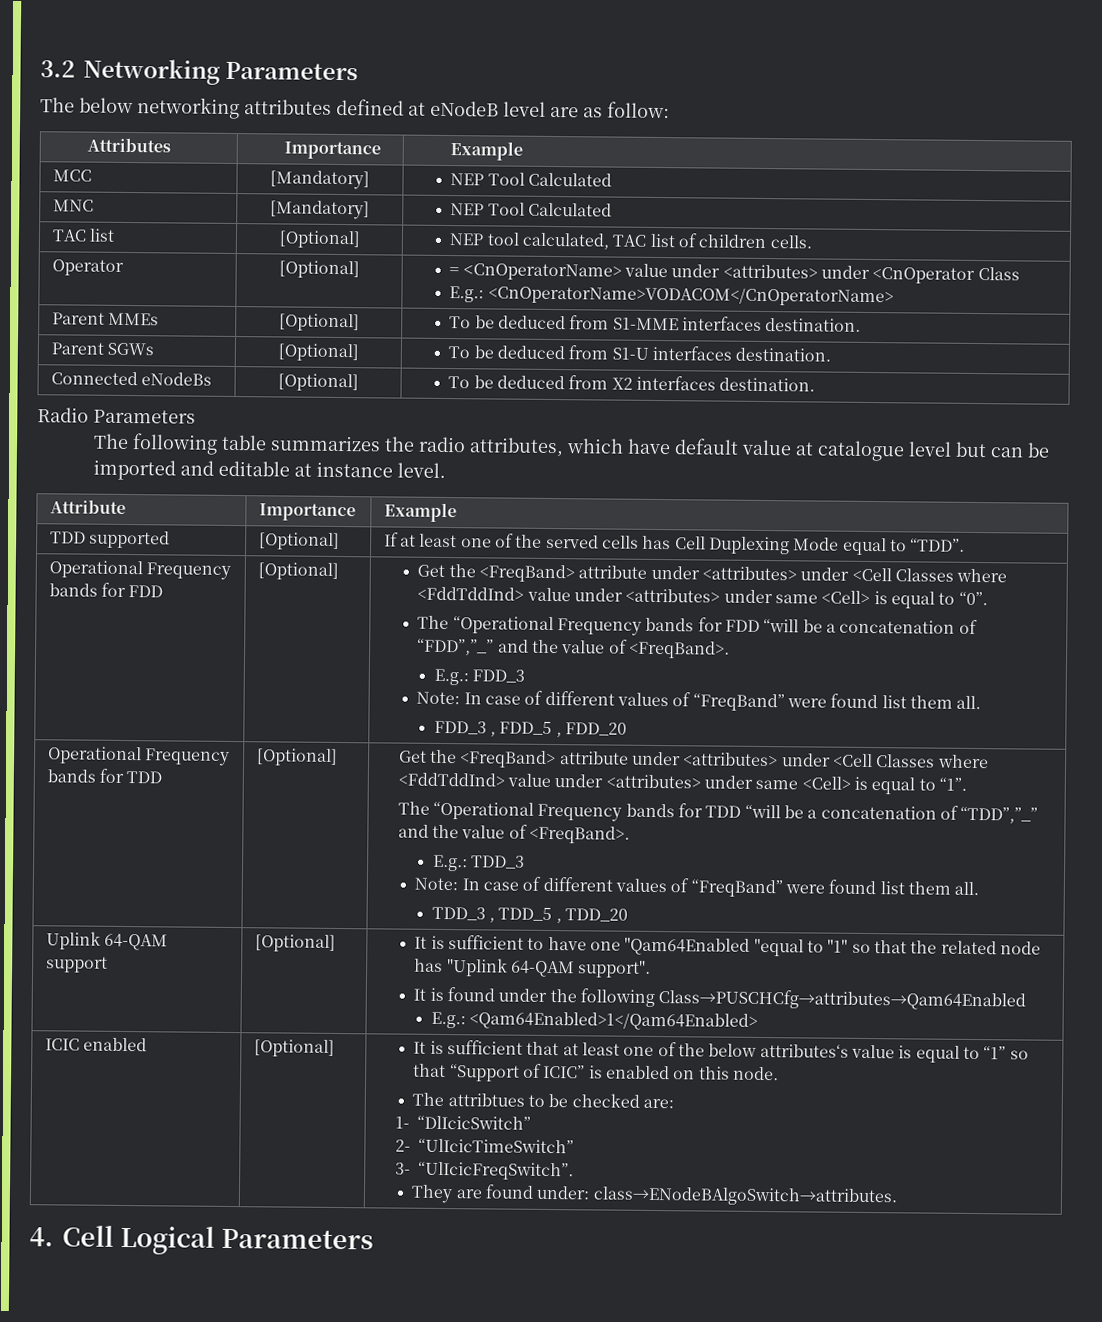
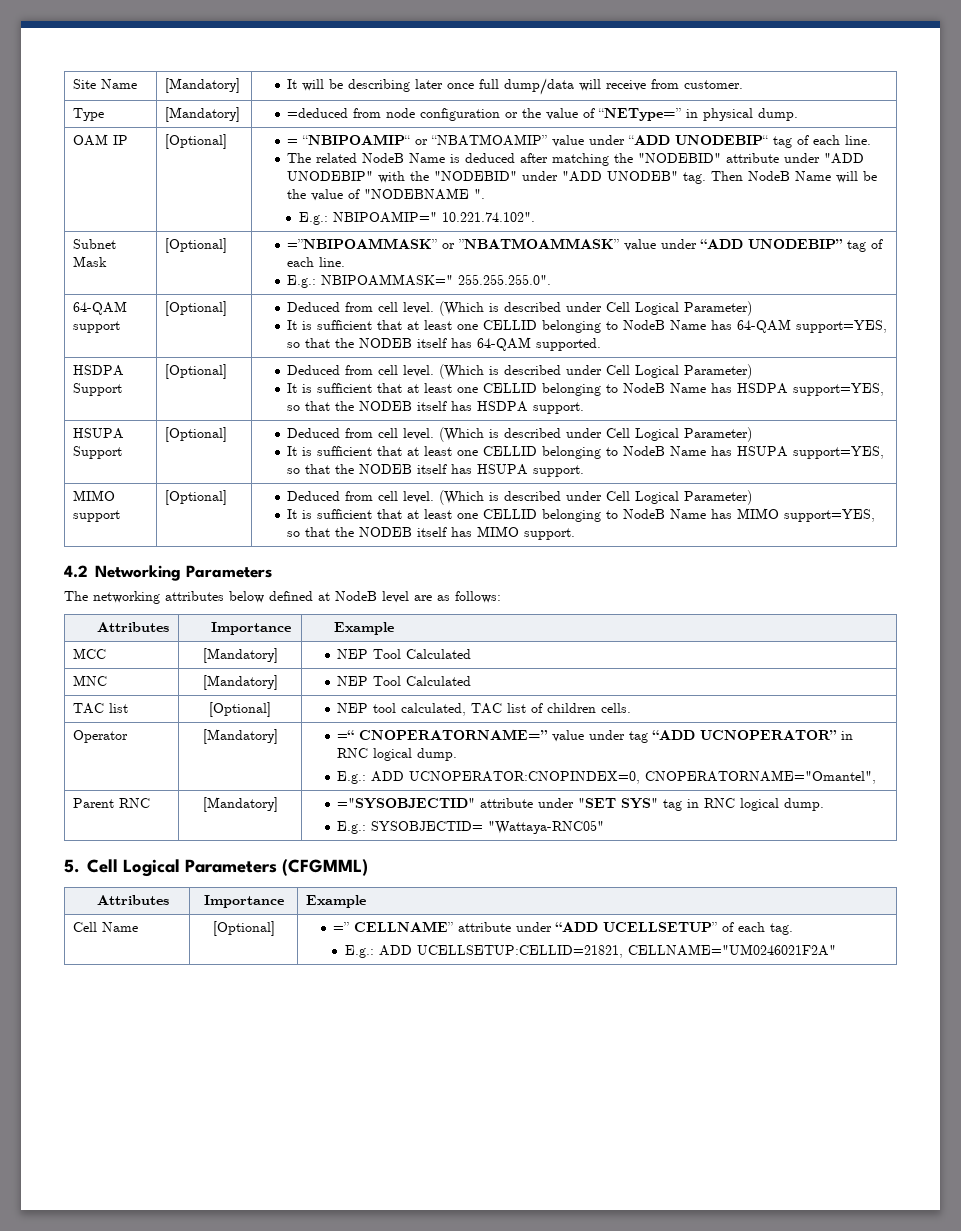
[40,60,75,78] 3.2 -> [73,79,138,89] [165,78,241,93] [287,78,744,95] [73,108,105,121] [165,107,241,122] [287,108,799,121] [73,134,129,146] [165,134,228,149] [287,134,872,148] [287,153,865,166] [287,171,878,184] [287,188,486,201] [298,211,535,225] [73,239,117,249] [73,256,108,267] [165,238,228,253] [287,238,884,252] [287,257,346,267] [287,274,552,288] [73,301,128,315] [73,321,121,333] [165,301,228,316] [287,301,753,316] [287,319,888,333] [287,337,602,351] [73,365,125,376] [73,383,123,396] [165,364,228,379] [287,364,753,379] [287,383,885,396] [287,401,585,414] [73,428,125,439] [73,446,123,459] [165,427,228,442] [287,427,753,442] [287,446,885,459] [287,464,585,477] [73,490,116,501] [73,510,121,522] [165,490,228,505] [287,490,753,505] [287,508,876,522] [287,526,576,540] [64,565,88,578] Site Name | [Mandatory] | It will be describing later once full dump/data will receive from customer. // Type | [Mandatory] | =deduced from node configuration or the value of “NEType=” in physical dump. // OAM IP | [Optional] | = “NBIPOAMIP“ or “NBATMOAMIP” value under “ADD UNODEBIP“ tag of each line. // The related NodeB Name is deduced after matching the "NODEBID" attribute under "ADD UNODEBIP" with the "NODEBID" under "ADD UNODEB" tag. Then NodeB Name will be the value of "NODEBNAME ". // E.g.: NBIPOAMIP=" 10.221.74.102". // Subnet Mask | [Optional] | =”NBIPOAMMASK” or ”NBATMOAMMASK” value under “ADD UNODEBIP” tag of each line. // E.g.: NBIPOAMMASK=" 255.255.255.0". // 64-QAM support | [Optional] | Deduced from cell level. (Which is described under Cell Logical Parameter) // It is sufficient that at least one CELLID belonging to NodeB Name has 64-QAM support=YES, so that the NODEB itself has 64-QAM supported. // HSDPA Support | [Optional] | Deduced from cell level. (Which is described under Cell Logical Parameter) // It is sufficient that at least one CELLID belonging to NodeB Name has HSDPA support=YES, so that the NODEB itself has HSDPA support. // HSUPA Support | [Optional] | Deduced from cell level. (Which is described under Cell Logical Parameter) // It is sufficient that at least one CELLID belonging to NodeB Name has HSUPA support=YES, so that the NODEB itself has HSUPA support. // MIMO support | [Optional] | Deduced from cell level. (Which is described under Cell Logical Parameter) // It is sufficient that at least one CELLID belonging to NodeB Name has MIMO support=YES, so that the NODEB itself has MIMO support. // 4.2
[79,97,133,114] below -> (88, 596) none
(332, 107) none -> [229,591,264,603] below
[430,100,499,117] eNodeB -> [335,591,377,601] NodeB
[607,101,670,119] follow: -> [455,591,501,603] follows:
[278,260,360,279] [449,263,1020,284] [449,285,894,307] [51,312,160,326] [278,313,360,332] [449,315,862,332] [50,342,155,356] [277,343,359,362] [448,345,832,362] [50,371,213,386] [277,373,359,392] [448,375,816,392] [37,407,196,424] [92,433,1050,462] [92,459,446,481] [49,499,126,514] [258,503,356,522] [383,502,457,523] [49,530,171,549] [258,532,340,550] [383,532,966,556] [48,560,232,580] [48,582,164,598] [257,562,339,580] [417,564,1008,583] [417,586,988,609] [417,615,978,636] [417,638,731,659] [433,668,525,686] [416,690,982,712] [433,720,627,738] [47,746,231,766] [46,768,163,784] [256,748,338,766] [398,749,989,769] [397,772,968,795] [397,801,1039,824] [397,824,631,844] [432,854,525,872] [414,876,980,898] [431,906,628,924] [45,931,169,951] [45,956,108,973] [254,934,336,952] [414,935,1041,957] [414,958,652,978] [413,987,1027,1011] [430,1011,758,1031] [44,1037,148,1052] [253,1039,335,1057] [413,1040,1029,1063] [413,1063,780,1082] [412,1092,675,1109] [394,1115,531,1130] [394,1138,574,1154] [394,1161,574,1181] [411,1184,898,1207] [29,1225,374,1255] [Optional] | = <CnOperatorName> value under <attributes> under <CnOperator Class // E.g.: <CnOperatorName>VODACOM</CnOperatorName> // Parent MMEs | [Optional] | To be deduced from S1-MME interfaces destination. // Parent SGWs | [Optional] | To be deduced from S1-U interfaces destination. // Connected eNodeBs | [Optional] | To be deduced from X2 interfaces destination. // Radio Parameters // The following table summarizes the radio attributes, which have default value at catalogue level but can be imported and editable at instance level. // Attribute | Importance | Example // TDD supported | [Optional] | If at least one of the served cells has Cell Duplexing Mode equal to “TDD”. // Operational Frequency bands for FDD | [Optional] | Get the <FreqBand> attribute under <attributes> under <Cell Classes where <FddTddInd> value under <attributes> under same <Cell> is equal to “0”. // The “Operational Frequency bands for FDD “will be a concatenation of “FDD”,”_” and the value of <FreqBand>. // E.g.: FDD_3 // Note: In case of different values of “FreqBand” were found list them all. // FDD_3 , FDD_5 , FDD_20 // Operational Frequency bands for TDD | [Optional] | Get the <FreqBand> attribute under <attributes> under <Cell Classes where <FddTddInd> value under <attributes> under same <Cell> is equal to “1”. // The “Operational Frequency bands for TDD “will be a concatenation of “TDD”,”_” and the value of <FreqBand>. // E.g.: TDD_3 // Note: In case of different values of “FreqBand” were found list them all. // TDD_3 , TDD_5 , TDD_20 // Uplink 64-QAM support | [Optional] | It is sufficient to have one "Qam64Enabled "equal to "1" so that the related node has "Uplink 64-QAM support". // It is found under the following Class→PUSCHCfg→attributes→Qam64Enabled // E.g.: <Qam64Enabled>1</Qam64Enabled> // ICIC enabled | [Optional] | It is sufficient that at least one of the below attributes‘s value is equal to “1” so that “Support of ICIC” is enabled on this node. // The attribtues to be checked are: // 1- “DlIcicSwitch” // 2- “UlIcicTimeSwitch” // 3- “UlIcicFreqSwitch”. // They are found under: class→ENodeBAlgoSwitch→attributes. // 4. Cell Logical Parameters -> [202,729,278,744] [337,729,854,743] [337,748,458,761] [337,770,877,784] [73,798,151,808] [202,797,278,812] [337,798,825,811] [337,820,605,834] [64,859,368,877] [96,895,169,905] [203,895,284,908] [306,895,367,908] [73,922,139,932] [212,921,275,936] [333,921,794,935] [344,944,836,958] [Mandatory] | =“ CNOPERATORNAME=” value under tag “ADD UCNOPERATOR” in RNC logical dump. // E.g.: ADD UCNOPERATOR:CNOPINDEX=0, CNOPERATORNAME="Omantel", // Parent RNC | [Mandatory] | ="SYSOBJECTID" attribute under "SET SYS" tag in RNC logical dump. // E.g.: SYSOBJECTID= "Wattaya-RNC05" // 5. Cell Logical Parameters (CFGMML) // Attributes | Importance | Example // Cell Name | [Optional] | =” CELLNAME” attribute under “ADD UCELLSETUP” of each tag. // E.g.: ADD UCELLSETUP:CELLID=21821, CELLNAME="UM0246021F2A"

